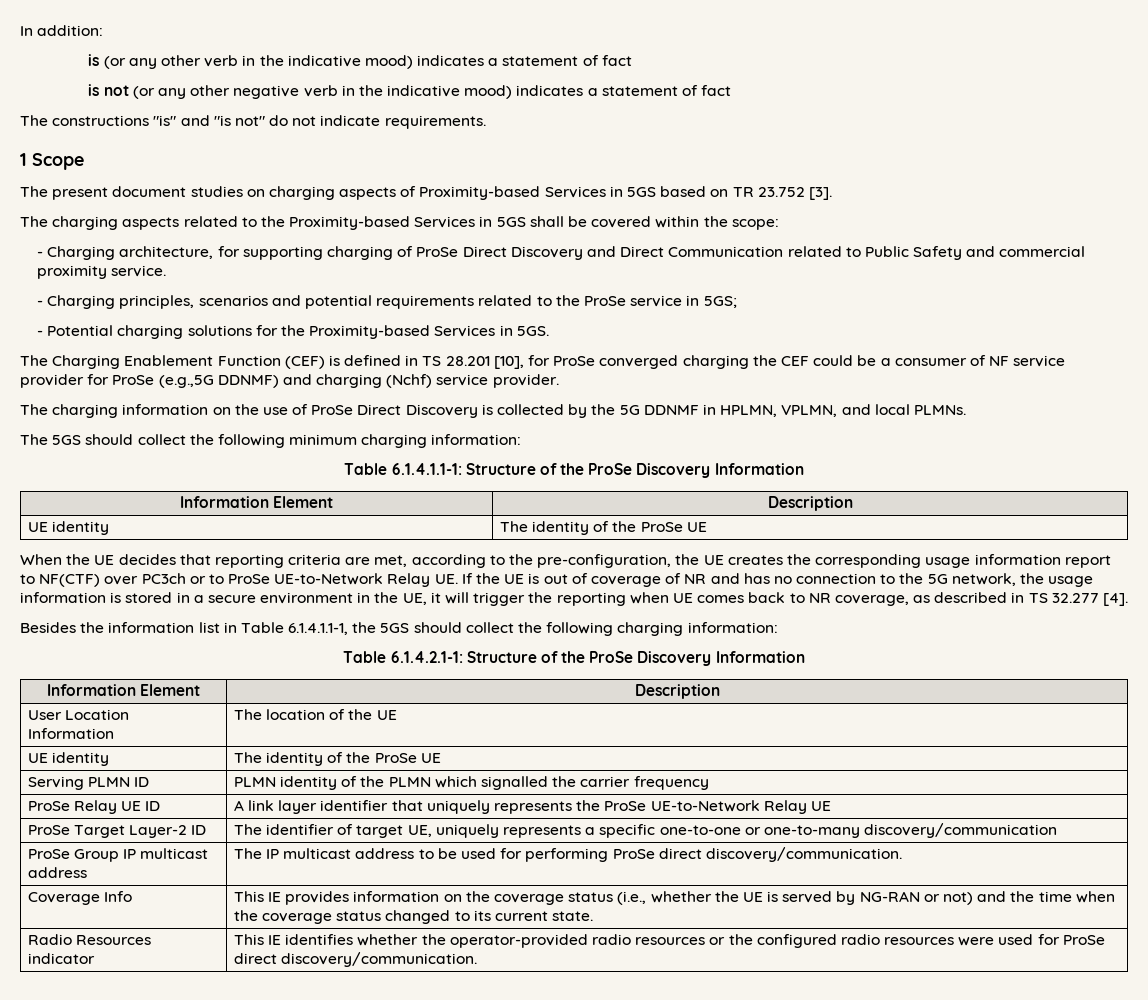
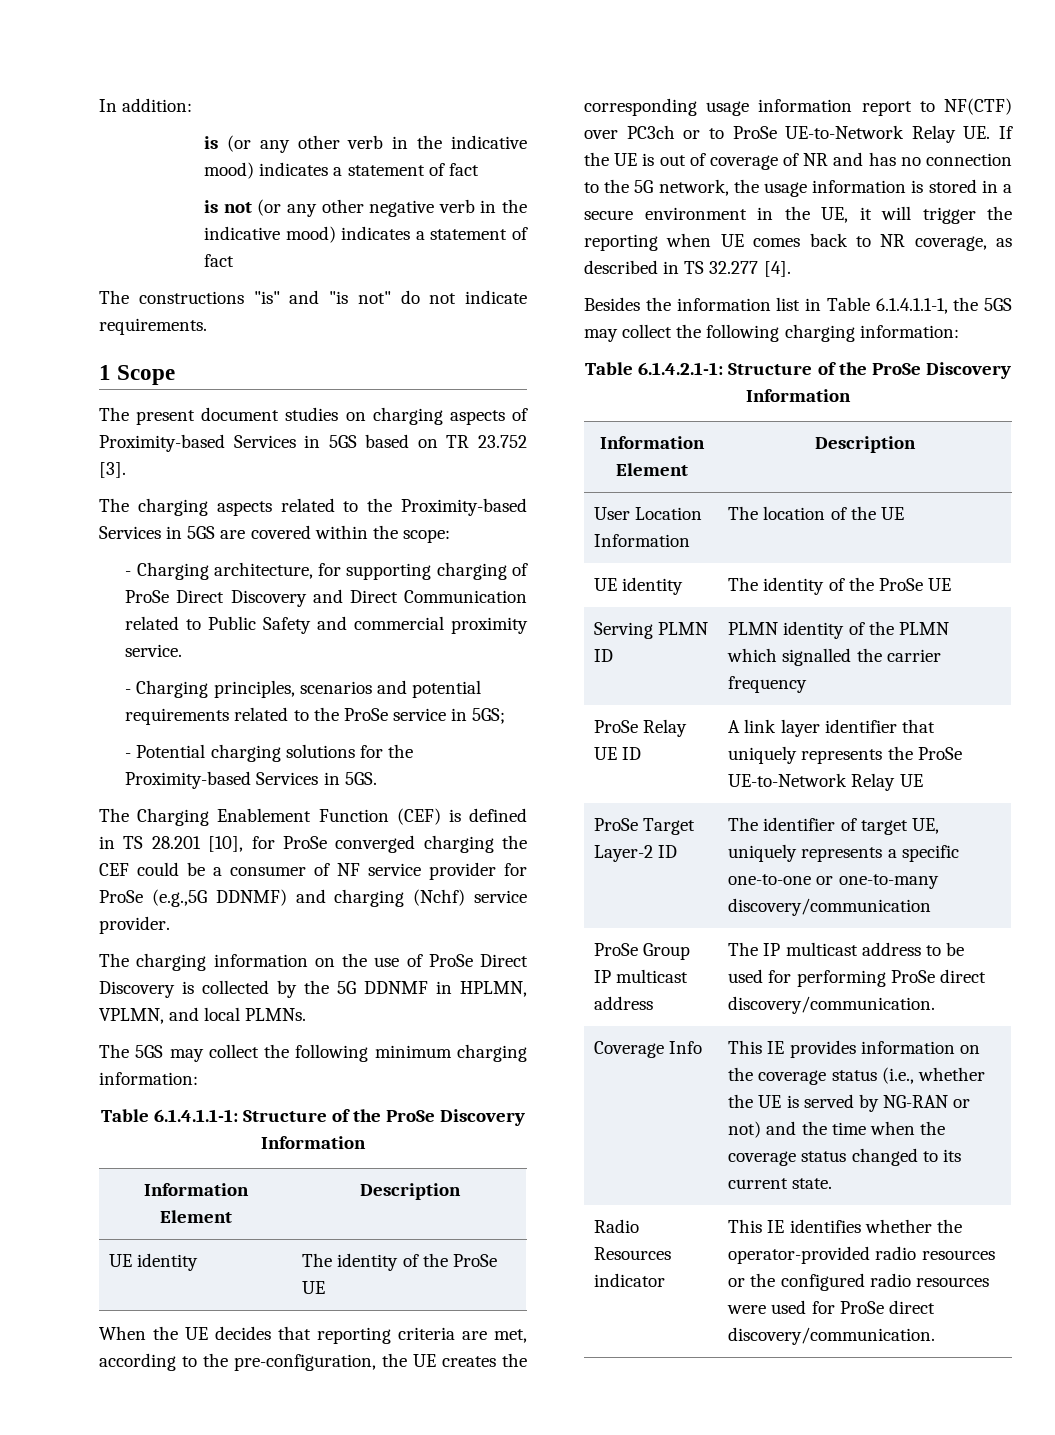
[529,216,588,227] shall be -> [220,530,246,539] are
[85,434,134,445] should -> [169,1049,204,1062] may
[413,622,462,633] should -> [584,329,618,342] may

